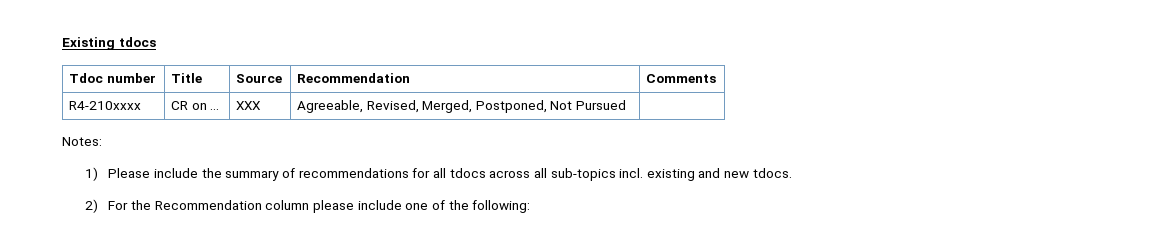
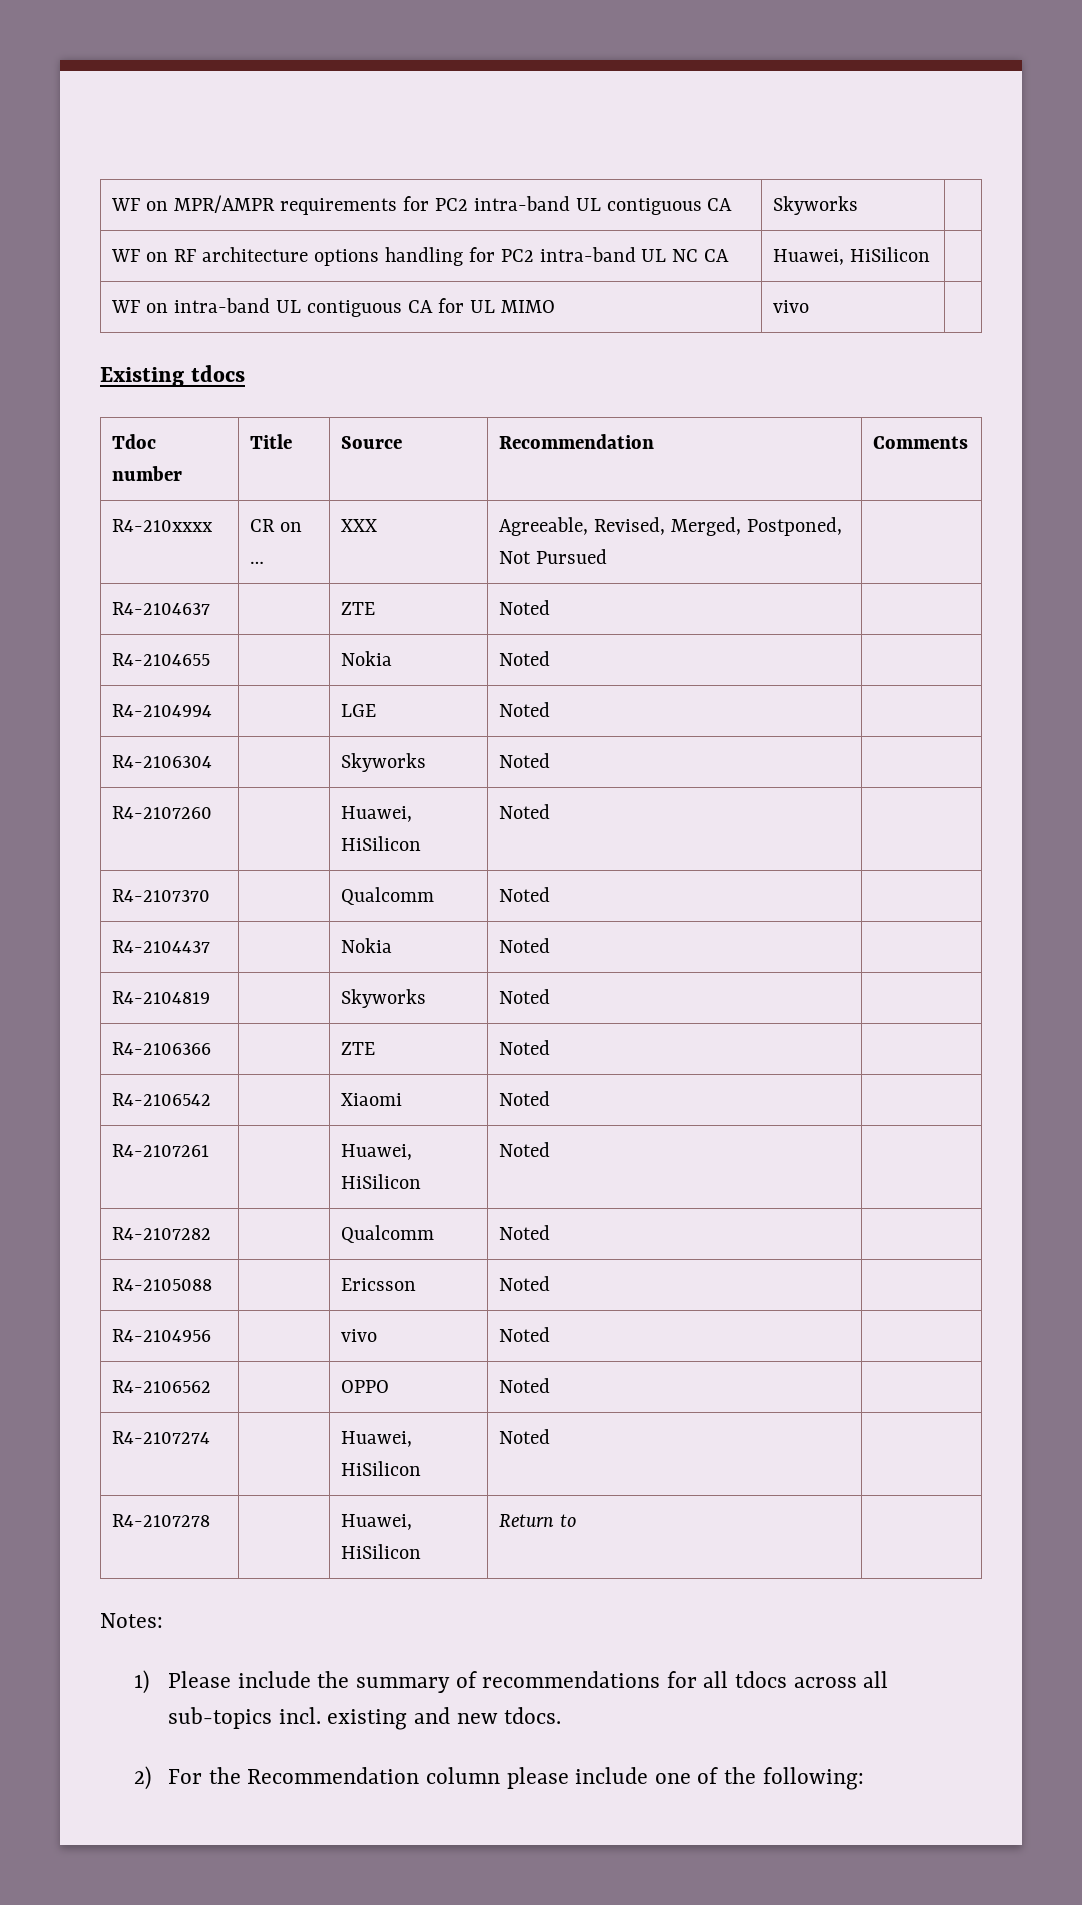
(62, 43) none -> [110,195,733,215] [772,196,858,215] [110,247,730,266] [772,247,930,265] [110,298,555,317] [772,300,809,313] WF on MPR/AMPR requirements for PC2 intra-band UL contiguous CA | Skyworks | // WF on RF architecture options handling for PC2 intra-band UL NC CA | Huawei, HiSilicon | // WF on intra-band UL contiguous CA for UL MIMO | vivo | //
(627, 105) none -> [111,602,210,615] [340,602,375,615] [498,600,550,615] [111,653,210,666] [340,651,392,666] [498,651,550,666] [111,704,212,717] [340,704,376,717] [498,702,550,717] [111,755,212,768] [340,753,426,772] [498,753,550,768] [111,806,212,819] [340,806,412,822] [340,836,421,851] [498,804,550,819] [111,889,210,902] [340,887,434,905] [498,887,550,902] [111,940,210,953] [340,938,392,953] [498,938,550,953] [111,991,210,1004] [340,989,426,1008] [498,989,550,1004] [111,1042,211,1055] [340,1042,375,1055] [498,1040,550,1055] [111,1093,211,1106] [340,1093,402,1106] [498,1091,550,1106] [111,1144,209,1157] [340,1144,412,1160] [340,1174,421,1189] [498,1142,550,1157] [111,1227,211,1240] [340,1225,434,1243] [498,1225,550,1240] [111,1278,212,1291] [340,1278,416,1291] [498,1276,550,1291] [111,1329,211,1342] [340,1329,377,1342] [498,1327,550,1342] [111,1380,211,1393] [340,1380,389,1393] [498,1378,550,1393] [111,1431,210,1444] [340,1431,412,1447] [340,1461,421,1476] [498,1429,550,1444] [111,1514,210,1527] [340,1514,412,1530] [340,1544,421,1559] [498,1514,576,1527] // R4-2104637 | | ZTE | Noted | // R4-2104655 | | Nokia | Noted | // R4-2104994 | | LGE | Noted | // R4-2106304 | | Skyworks | Noted | // R4-2107260 | | Huawei, HiSilicon | Noted | // R4-2107370 | | Qualcomm | Noted | // R4-2104437 | | Nokia | Noted | // R4-2104819 | | Skyworks | Noted | // R4-2106366 | | ZTE | Noted | // R4-2106542 | | Xiaomi | Noted | // R4-2107261 | | Huawei, HiSilicon | Noted | // R4-2107282 | | Qualcomm | Noted | // R4-2105088 | | Ericsson | Noted | // R4-2104956 | | vivo | Noted | // R4-2106562 | | OPPO | Noted | // R4-2107274 | | Huawei, HiSilicon | Noted | // R4-2107278 | | Huawei, HiSilicon | Return to |

